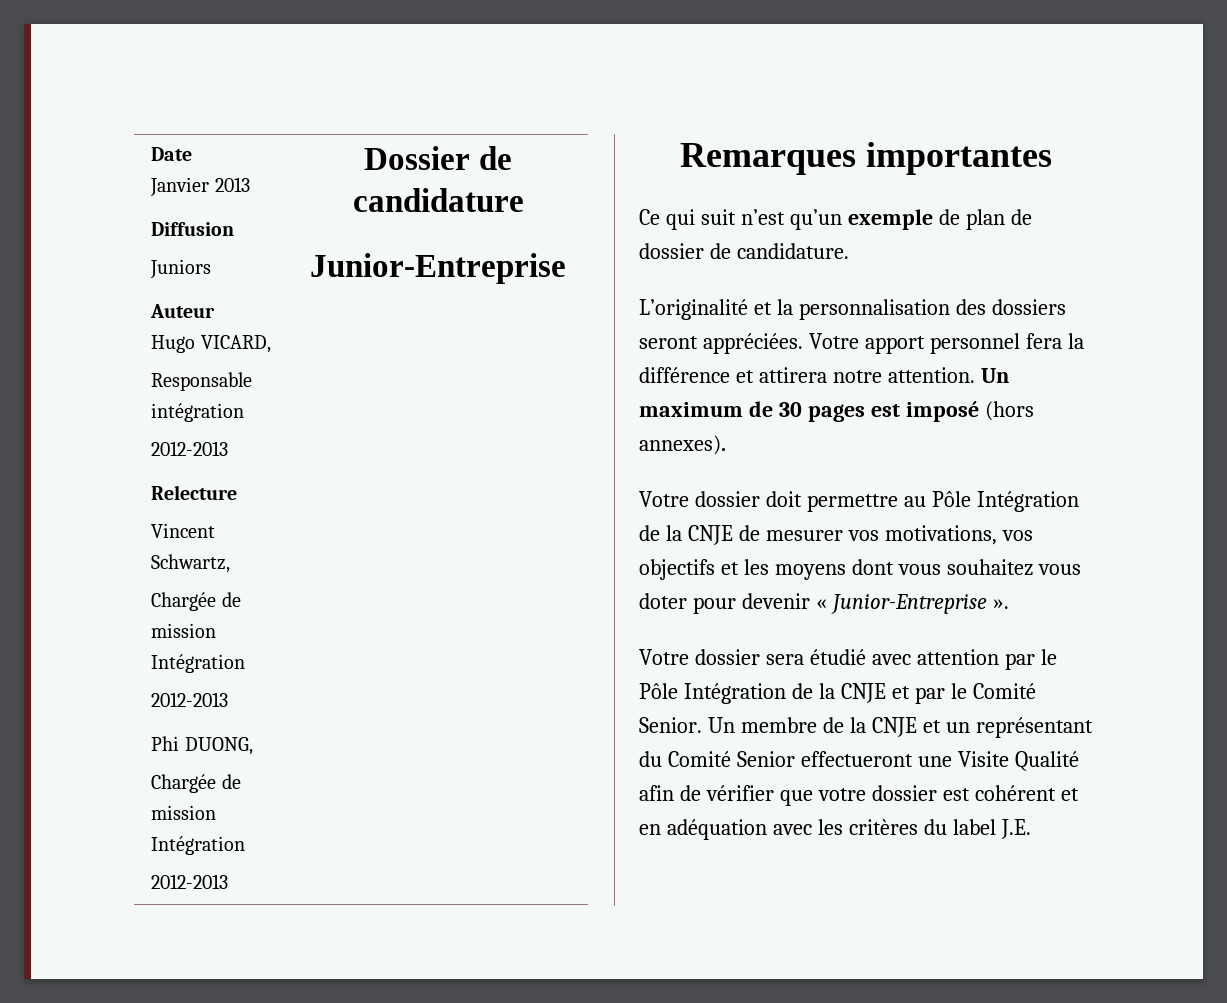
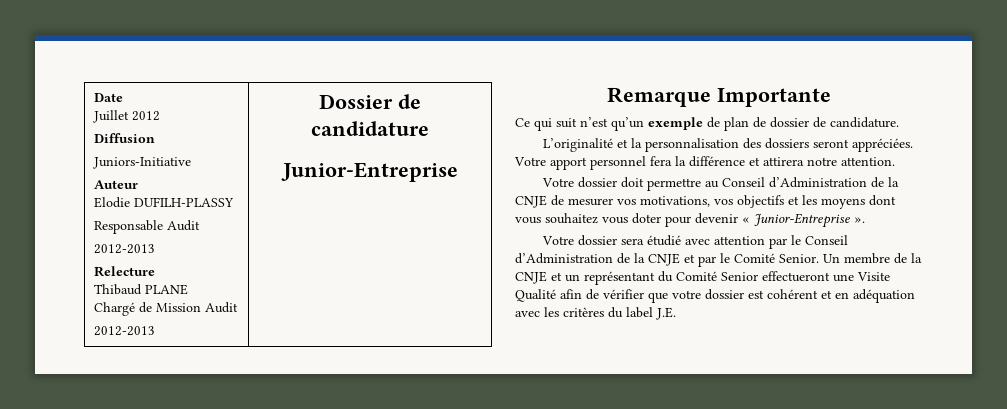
[150,177,250,197] Janvier 2013 -> [93,110,161,123] Juillet 2012
[150,259,212,279] Juniors -> [93,157,192,169] Juniors-Initiative
[151,335,271,353] Hugo VICARD, -> [94,197,235,208] Elodie DUFILH-PLASSY
[151,403,245,422] intégration -> [167,220,201,231] Audit
[151,523,216,538] [151,554,231,573] [151,592,241,611] [151,623,217,638] [151,654,246,673] [151,692,229,707] [151,736,253,755] [151,774,241,793] [151,805,217,820] [151,836,246,855] Vincent Schwartz, // Chargée de mission Intégration // 2012-2013 // Phi DUONG, // Chargée de mission Intégration -> [94,284,189,295] [94,302,239,316] Thibaud PLANE // Chargé de Mission Audit
[680,142,1052,175] Remarques importantes -> [607,87,831,107] Remarque Importante
[980,368,1009,383] [639,401,1034,422] [639,435,726,455] Un maximum de 30 pages est imposé (hors annexes). -> (895, 161) none
[931,491,1079,512] Pôle Intégration -> [722,177,868,188] Conseil d’Administration
[639,683,786,704] Pôle Intégration -> [805,235,849,245] [515,253,613,264] Conseil d’Administration

